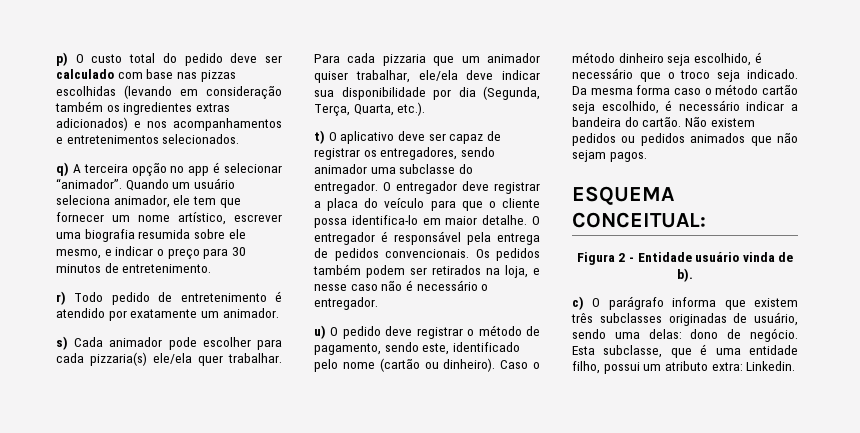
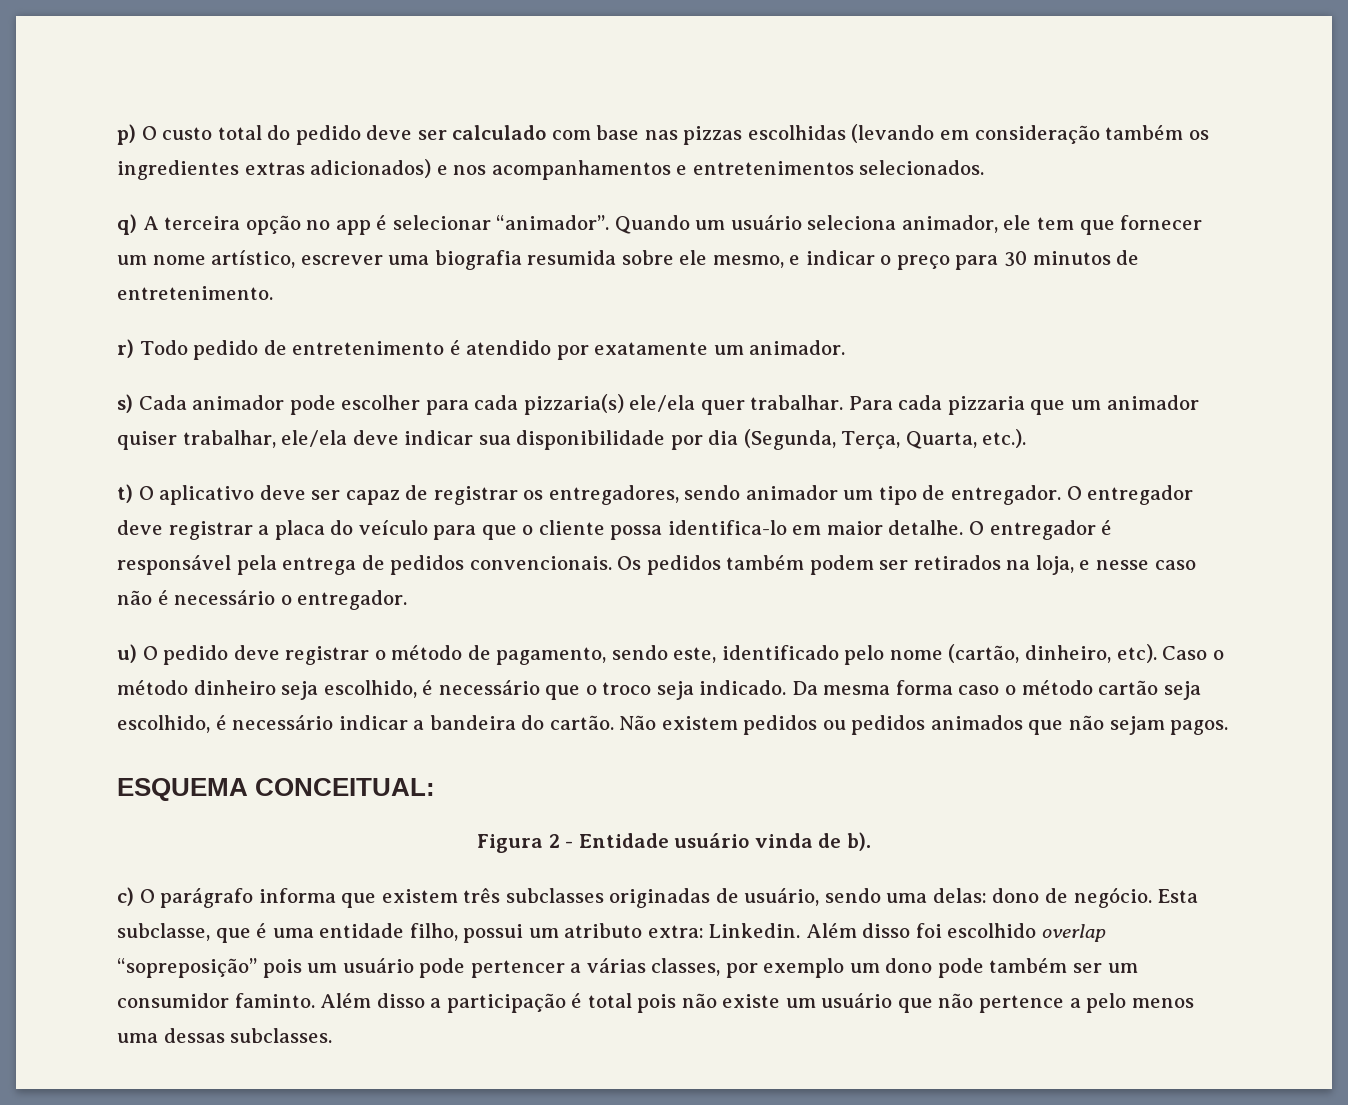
[370,164,473,174] uma subclasse do -> [843,485,946,505] um tipo de
[379,358,496,372] (cartão ou dinheiro). -> [948,644,1157,663] (cartão, dinheiro, etc).
(796, 366) none -> [805,923,1107,942] [117,958,1138,978] [117,993,1194,1013] [117,1028,333,1043] Além disso foi escolhido overlap “sopreposição” pois um usuário pode pertencer a várias classes, por exemplo um dono pode também ser um consumidor faminto. Além disso a participação é total pois não existe um usuário que não pertence a pelo menos uma dessas subclasses.

